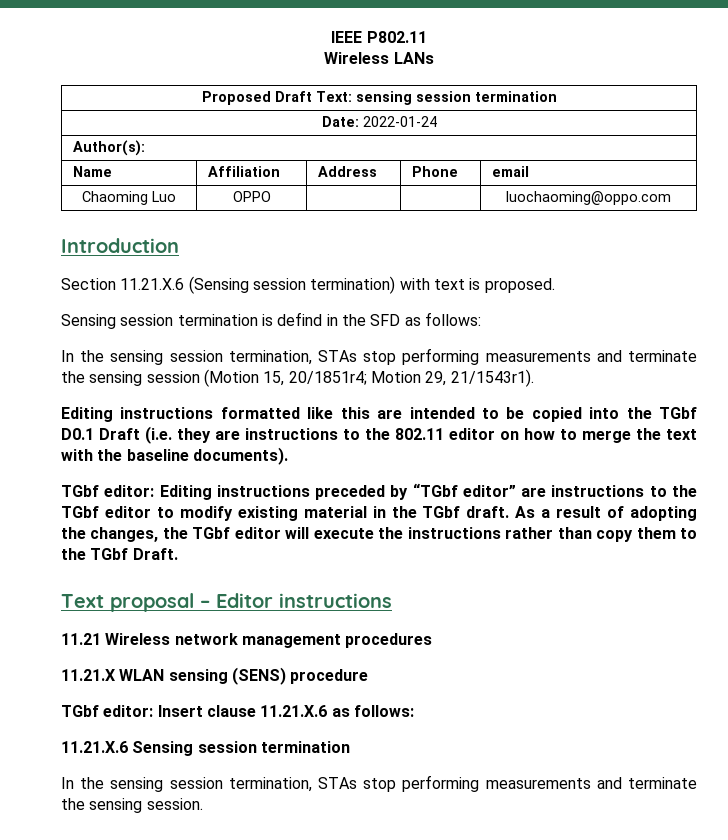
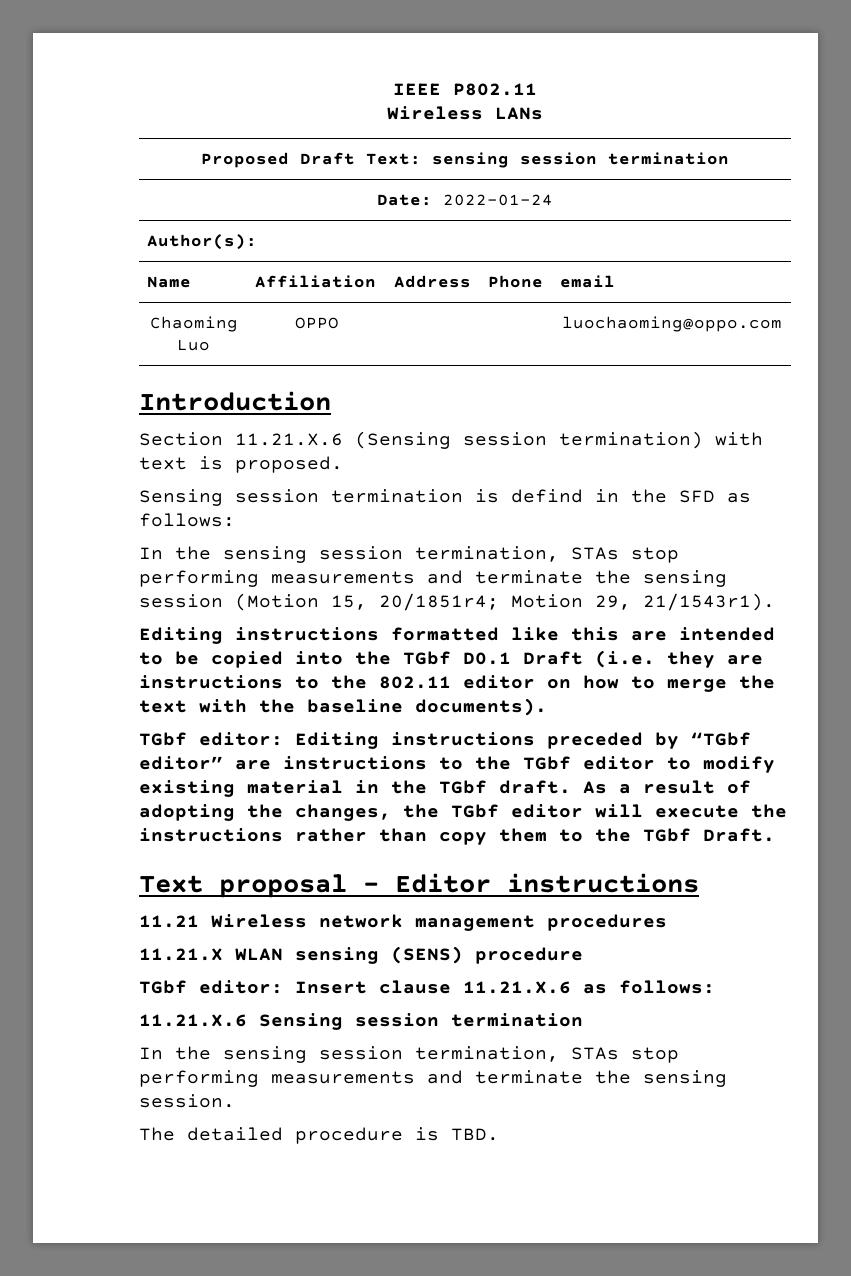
(203, 804) none -> [139,1127,499,1144] // The detailed procedure is TBD.

